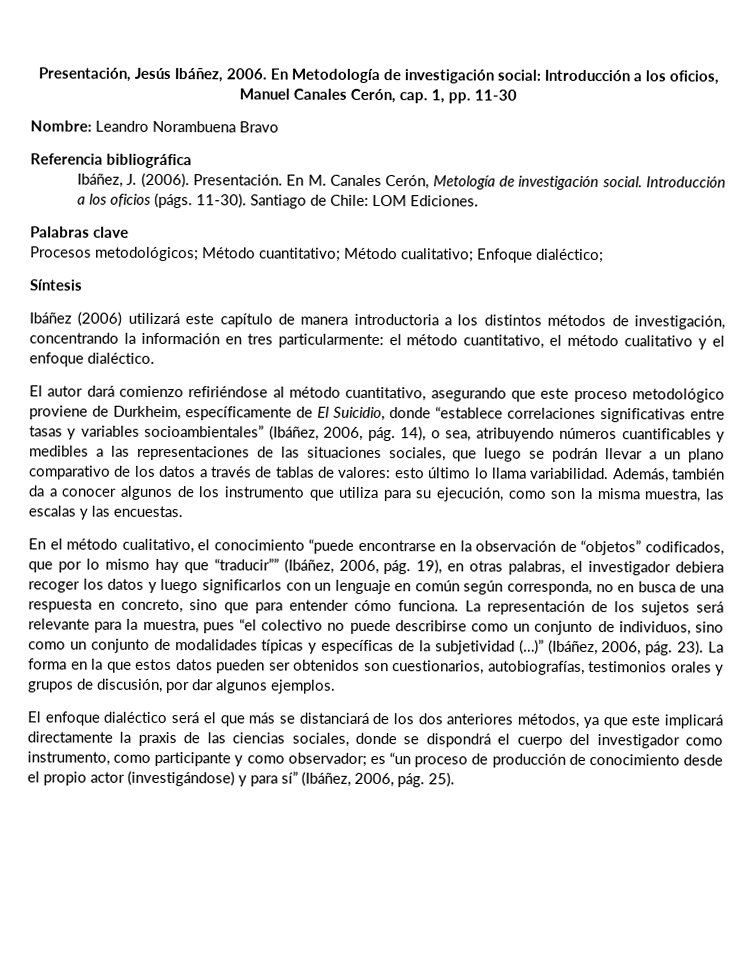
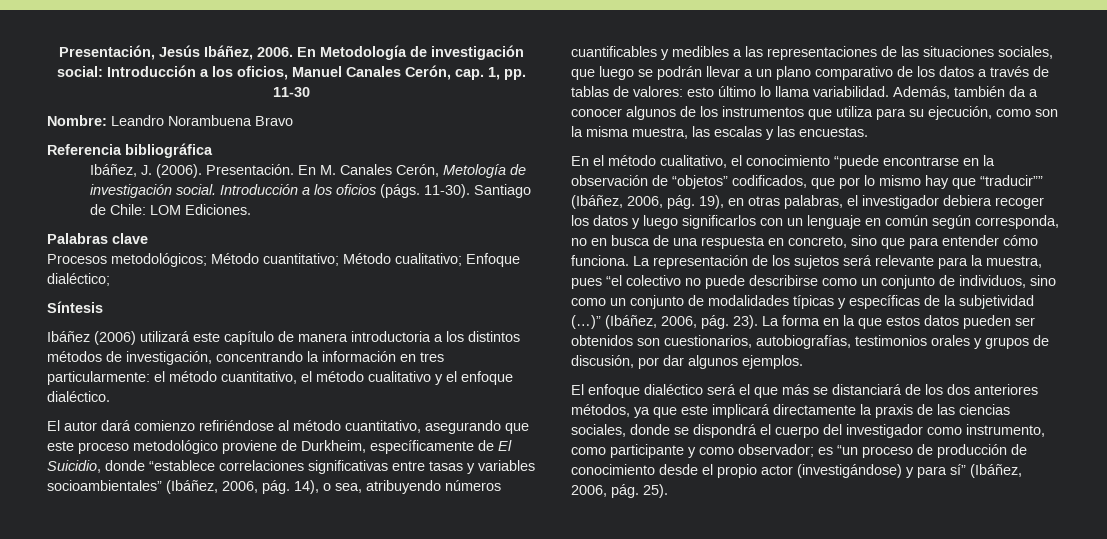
[223,486,304,498] instrumento -> [722,106,804,117] instrumentos

